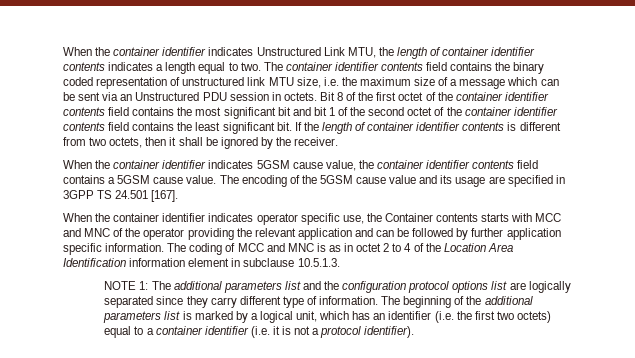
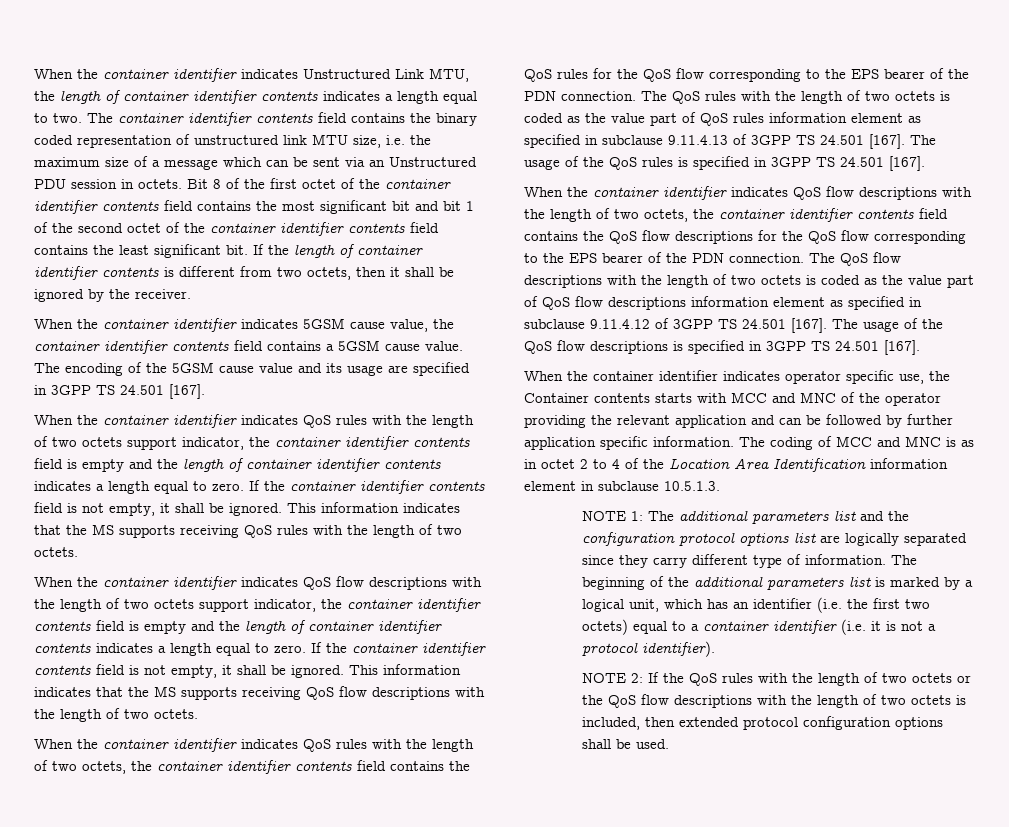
(179, 196) none -> [34,414,474,428] [34,436,470,450] [34,458,441,472] [34,480,485,494] [34,502,460,516] [34,524,462,538] [34,547,78,557] [34,576,482,590] [34,598,481,612] [34,620,442,634] [34,642,486,656] [34,664,461,678] [34,686,485,700] [34,708,198,722] [34,738,474,752] [34,760,470,774] [524,68,969,82] [524,90,950,104] [524,112,921,126] [524,134,936,149] [524,156,925,171] [524,186,972,200] [524,208,948,222] [524,230,966,244] [524,252,901,266] [524,274,974,288] [524,296,922,310] [524,318,943,333] [524,340,920,355] // When the container identifier indicates QoS rules with the length of two octets support indicator, the container identifier contents field is empty and the length of container identifier contents indicates a length equal to zero. If the container identifier contents field is not empty, it shall be ignored. This information indicates that the MS supports receiving QoS rules with the length of two octets. // When the container identifier indicates QoS flow descriptions with the length of two octets support indicator, the container identifier contents field is empty and the length of container identifier contents indicates a length equal to zero. If the container identifier contents field is not empty, it shall be ignored. This information indicates that the MS supports receiving QoS flow descriptions with the length of two octets. // When the container identifier indicates QoS rules with the length of two octets, the container identifier contents field contains the QoS rules for the QoS flow corresponding to the EPS bearer of the PDN connection. The QoS rules with the length of two octets is coded as the value part of QoS rules information element as specified in subclause 9.11.4.13 of 3GPP TS 24.501 [167]. The usage of the QoS rules is specified in 3GPP TS 24.501 [167]. // When the container identifier indicates QoS flow descriptions with the length of two octets, the container identifier contents field contains the QoS flow descriptions for the QoS flow corresponding to the EPS bearer of the PDN connection. The QoS flow descriptions with the length of two octets is coded as the value part of QoS flow descriptions information element as specified in subclause 9.11.4.12 of 3GPP TS 24.501 [167]. The usage of the QoS flow descriptions is specified in 3GPP TS 24.501 [167].
(415, 332) none -> [582,672,972,686] [582,694,967,708] [582,716,944,730] [582,739,670,749] // NOTE 2: If the QoS rules with the length of two octets or the QoS flow descriptions with the length of two octets is included, then extended protocol configuration options shall be used.

